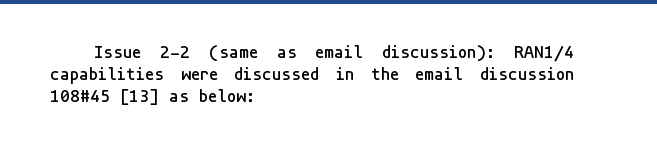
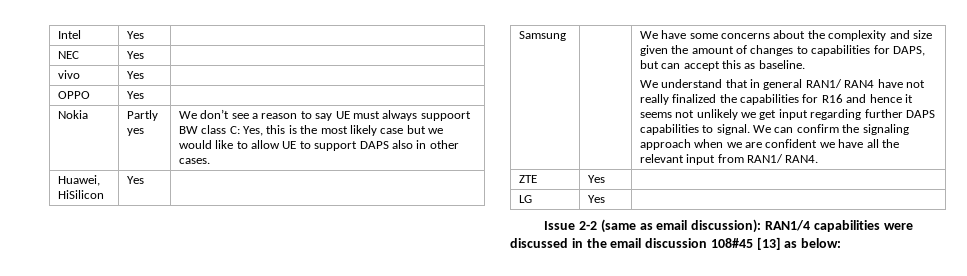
(93, 52) none -> [57,30,81,39] [126,31,144,39] [57,51,79,59] [126,51,144,59] [57,70,80,79] [126,71,144,79] [57,91,90,99] [126,91,144,99] [57,110,88,119] [126,110,158,121] [126,128,144,136] [178,109,471,121] [178,125,444,136] [178,140,459,151] [178,158,210,164] [57,175,100,186] [57,190,104,199] [126,176,144,184] [518,31,566,41] [639,30,932,41] [639,45,925,56] [639,60,805,71] [639,79,925,90] [639,94,913,105] [639,109,935,120] [639,124,909,135] [639,139,899,150] [639,154,819,165] [518,175,537,183] [587,175,605,183] [518,195,532,203] [587,195,605,203] Intel | Yes | // NEC | Yes | // vivo | Yes | // OPPO | Yes | // Nokia | Partly yes | We don’t see a reason to say UE must always suppoort BW class C: Yes, this is the most likely case but we would like to allow UE to support DAPS also in other cases. // Huawei, HiSilicon | Yes | // Samsung | | We have some concerns about the complexity and size given the amount of changes to capabilities for DAPS, but can accept this as baseline. // We understand that in general RAN1/ RAN4 have not really finalized the capabilities for R16 and hence it seems not unlikely we get input regarding further DAPS capabilities to signal. We can confirm the signaling approach when we are confident we have all the relevant input from RAN1/ RAN4. // ZTE | Yes | // LG | Yes | //

